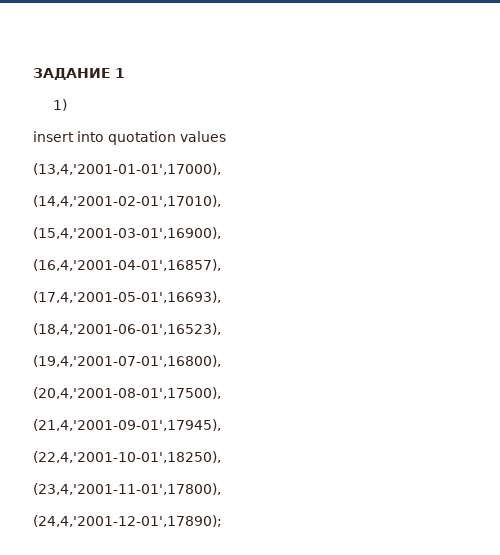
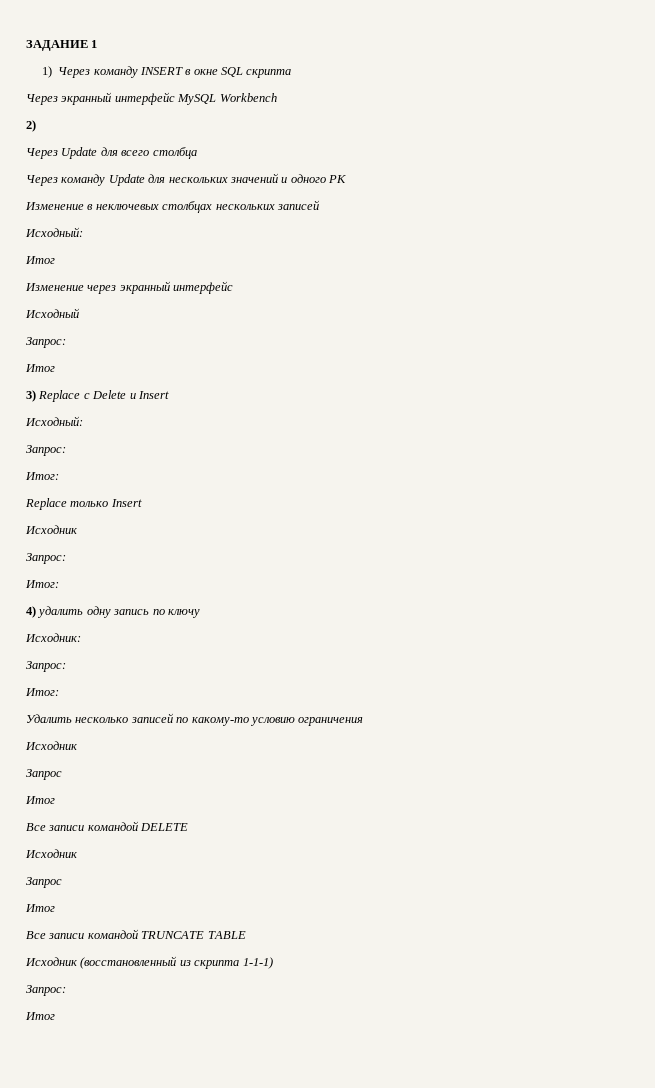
[33,131,226,145] [33,163,221,175] [33,195,221,207] [33,227,221,239] [33,259,221,271] [33,291,221,303] [33,323,221,335] [33,355,221,367] [33,387,221,399] [33,419,221,431] [33,451,221,463] [33,483,221,495] [33,515,222,527] // insert into quotation values // (13,4,'2001-01-01',17000), // (14,4,'2001-02-01',17010), // (15,4,'2001-03-01',16900), // (16,4,'2001-04-01',16857), // (17,4,'2001-05-01',16693), // (18,4,'2001-06-01',16523), // (19,4,'2001-07-01',16800), // (20,4,'2001-08-01',17500), // (21,4,'2001-09-01',17945), // (22,4,'2001-10-01',18250), // (23,4,'2001-11-01',17800), // (24,4,'2001-12-01',17890); -> [58,66,292,78] [26,92,277,105] [26,120,36,132] [26,147,197,159] [26,173,346,186] [25,200,320,213] [25,227,83,237] [25,256,55,264] [25,281,234,294] [25,308,80,318] [26,337,66,348] [25,364,55,372] [26,390,169,402] [25,416,83,426] [26,445,66,456] [25,472,59,480] [25,498,142,510] [25,525,77,534] [26,553,66,564] [25,580,59,588] [26,606,200,618] [25,633,81,642] [26,661,66,672] [25,688,59,696] [26,713,364,726] [25,741,77,750] [26,769,62,780] [25,796,55,804] [26,821,189,831] [25,849,77,858] [26,877,62,888] [25,904,55,912] [26,929,246,939] [25,956,273,969] [26,985,66,996] [25,1012,55,1020] Через команду INSERT в окне SQL скрипта // Через экранный интерфейс MySQL Workbench // 2) // Через Update для всего столбца // Через команду Update для нескольких значений и одного РК // Изменение в неключевых столбцах нескольких записей // Исходный: // Итог // Изменение через экранный интерфейс // Исходный // Запрос: // Итог // 3) Replace с Delete и Insert // Исходный: // Запрос: // Итог: // Replace только Insert // Исходник // Запрос: // Итог: // 4) удалить одну запись по ключу // Исходник: // Запрос: // Итог: // Удалить несколько записей по какому-то условию ограничения // Исходник // Запрос // Итог // Все записи командой DELETE // Исходник // Запрос // Итог // Все записи командой TRUNCATE TABLE // Исходник (восстановленный из скрипта 1-1-1) // Запрос: // Итог

